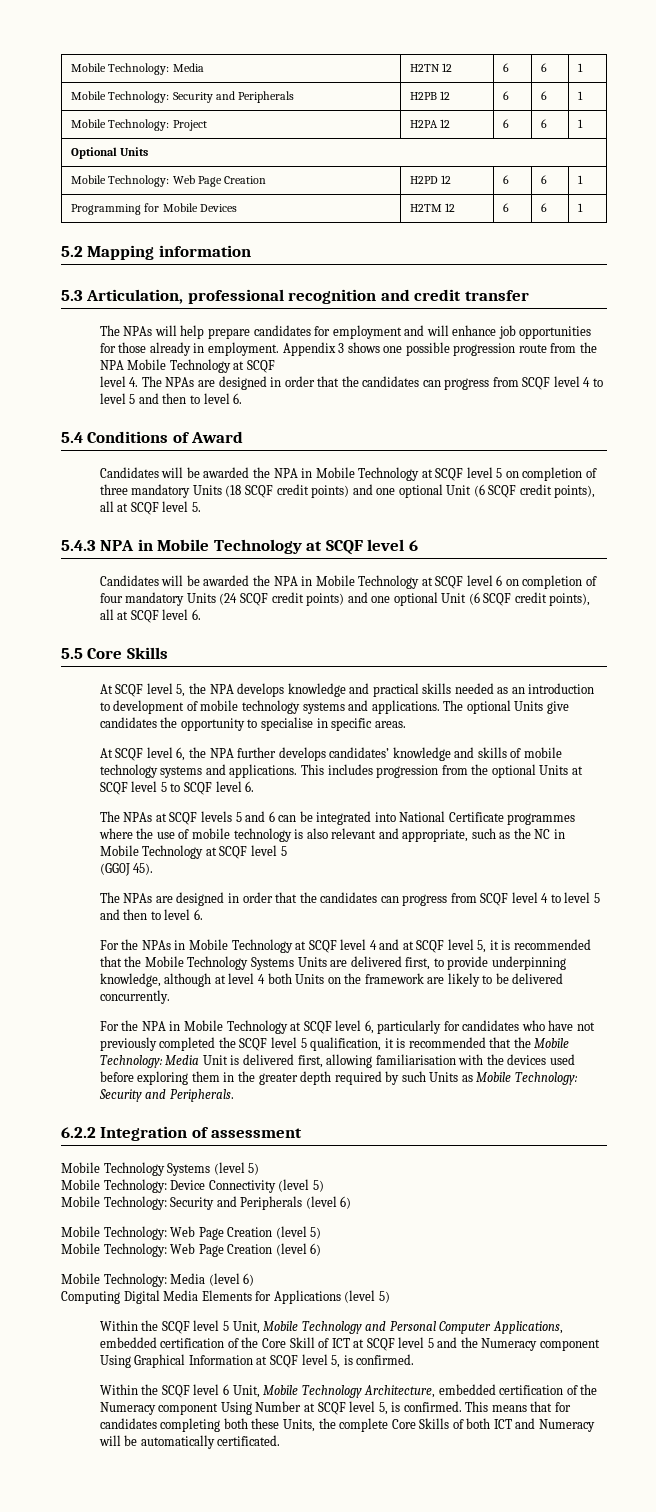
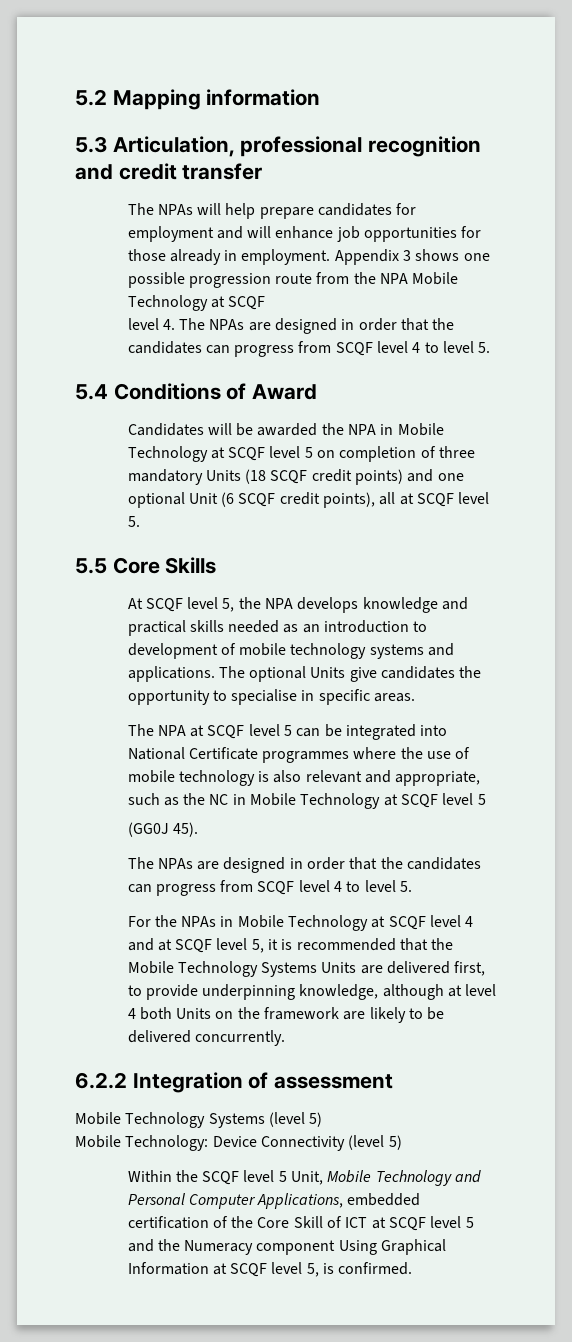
[71,63,204,75] [410,63,453,72] [503,63,510,72] [541,63,548,72] [578,63,584,72] [71,91,294,103] [410,91,451,100] [503,91,510,100] [541,91,548,100] [578,91,584,100] [71,119,207,131] [410,119,451,128] [503,119,510,128] [541,119,548,128] [578,119,584,128] [71,147,149,159] [71,175,266,187] [410,175,452,184] [503,175,510,184] [541,175,548,184] [578,175,584,184] [71,203,237,215] [410,203,456,212] [503,203,510,212] [541,203,548,212] [578,203,584,212] Mobile Technology: Media | H2TN 12 | 6 | 6 | 1 // Mobile Technology: Security and Peripherals | H2PB 12 | 6 | 6 | 1 // Mobile Technology: Project | H2PA 12 | 6 | 6 | 1 // Optional Units // Mobile Technology: Web Page Creation | H2PD 12 | 6 | 6 | 1 // Programming for Mobile Devices | H2TM 12 | 6 | 6 | 1 // -> (75, 97) none
[129,393,243,404] 5 and then to level 6. -> [478,342,491,353] 5.
[61,539,418,555] [99,575,597,589] [99,592,591,606] [99,609,202,623] // 5.4.3 NPA in Mobile Technology at SCQF level 6 // Candidates will be awarded the NPA in Mobile Technology at SCQF level 6 on completion of four mandatory Units (24 SCQF credit points) and one optional Unit (6 SCQF credit points), all at SCQF level 6. -> (140, 521) none
[99,747,562,761] [99,764,583,778] [99,781,255,795] [99,811,275,825] At SCQF level 6, the NPA further develops candidates’ knowledge and skills of mobile technology systems and applications. This includes progression from the optional Units at SCQF level 5 to SCQF level 6. // The NPAs at SCQF levels 5 and 6 -> [127,724,293,739] The NPA at SCQF level 5
[593,893,600,903] [99,909,204,920] 5 and then to level 6. -> [400,881,413,892] 5.
[99,1020,595,1034] [99,1037,570,1051] [99,1054,575,1068] [99,1071,578,1085] [98,1089,234,1102] // For the NPA in Mobile Technology at SCQF level 6, particularly for candidates who have not previously completed the SCQF level 5 qualification, it is recommended that the Mobile Technology: Media Unit is delivered first, allowing familiarisation with the devices used before exploring them in the greater depth required by such Units as Mobile Technology: Security and Peripherals. -> (285, 1038) none
[61,1196,352,1210] [61,1226,322,1240] [61,1243,322,1257] [61,1273,255,1287] [61,1290,390,1304] // Mobile Technology: Security and Peripherals (level 6) // Mobile Technology: Web Page Creation (level 5) // Mobile Technology: Web Page Creation (level 6) // Mobile Technology: Media (level 6) // Computing Digital Media Elements for Applications (level 5) -> (402, 1142) none
[99,1384,598,1398] [99,1401,571,1415] [99,1418,595,1432] [98,1435,281,1449] // Within the SCQF level 6 Unit, Mobile Technology Architecture, embedded certification of the Numeracy component Using Number at SCQF level 5, is confirmed. This means that for candidates completing both these Units, the complete Core Skills of both ICT and Numeracy will be automatically certificated. -> (413, 1268) none

